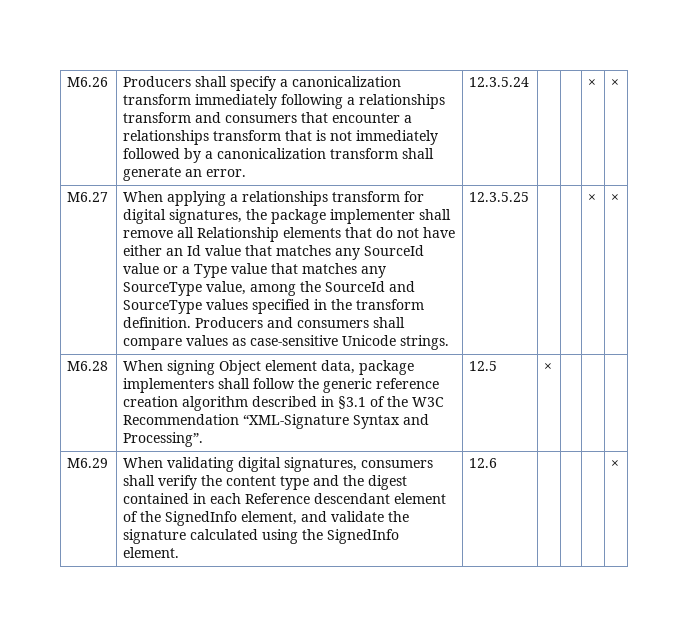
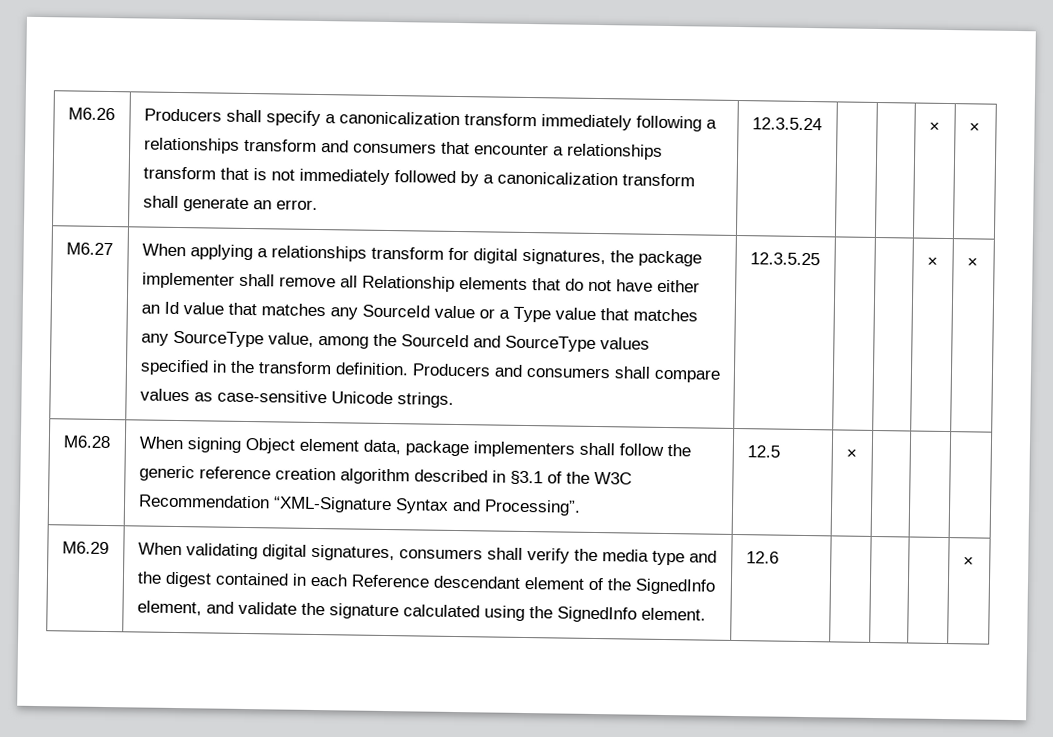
[226,476,277,486] content -> [601,549,649,562] media

